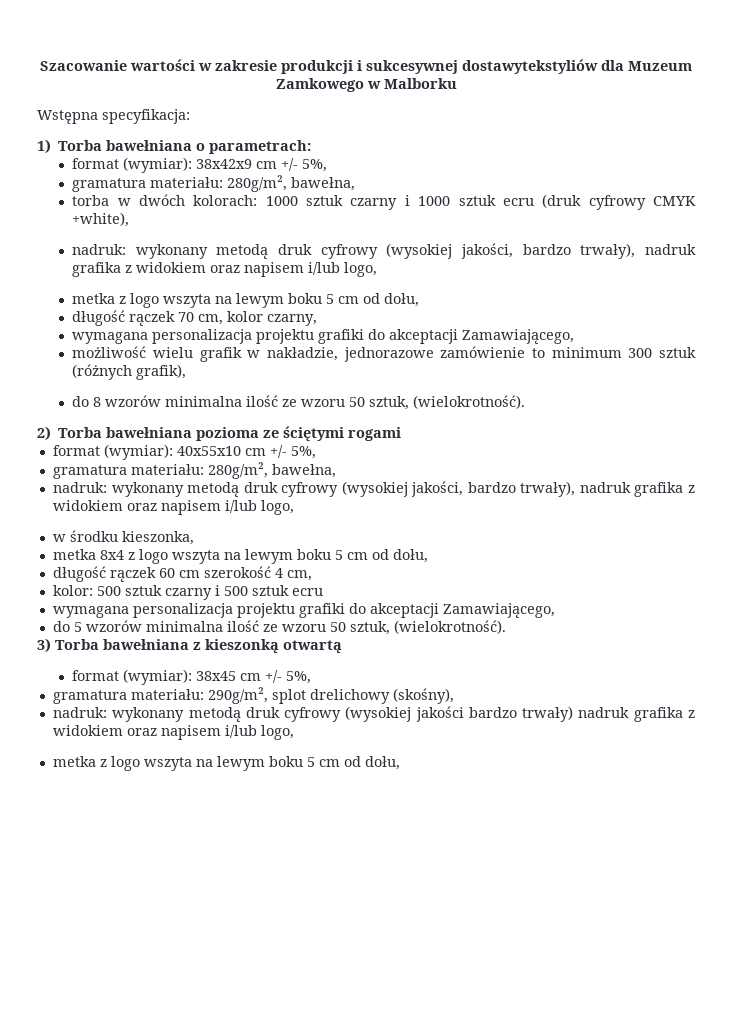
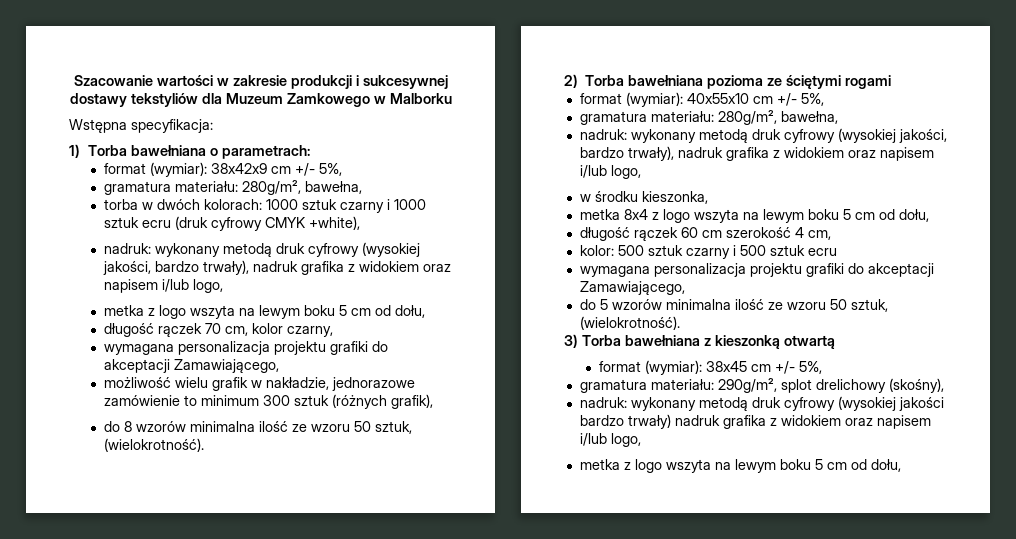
[462,59,598,74] dostawytekstyliów -> [69,93,198,107] dostawy tekstyliów

